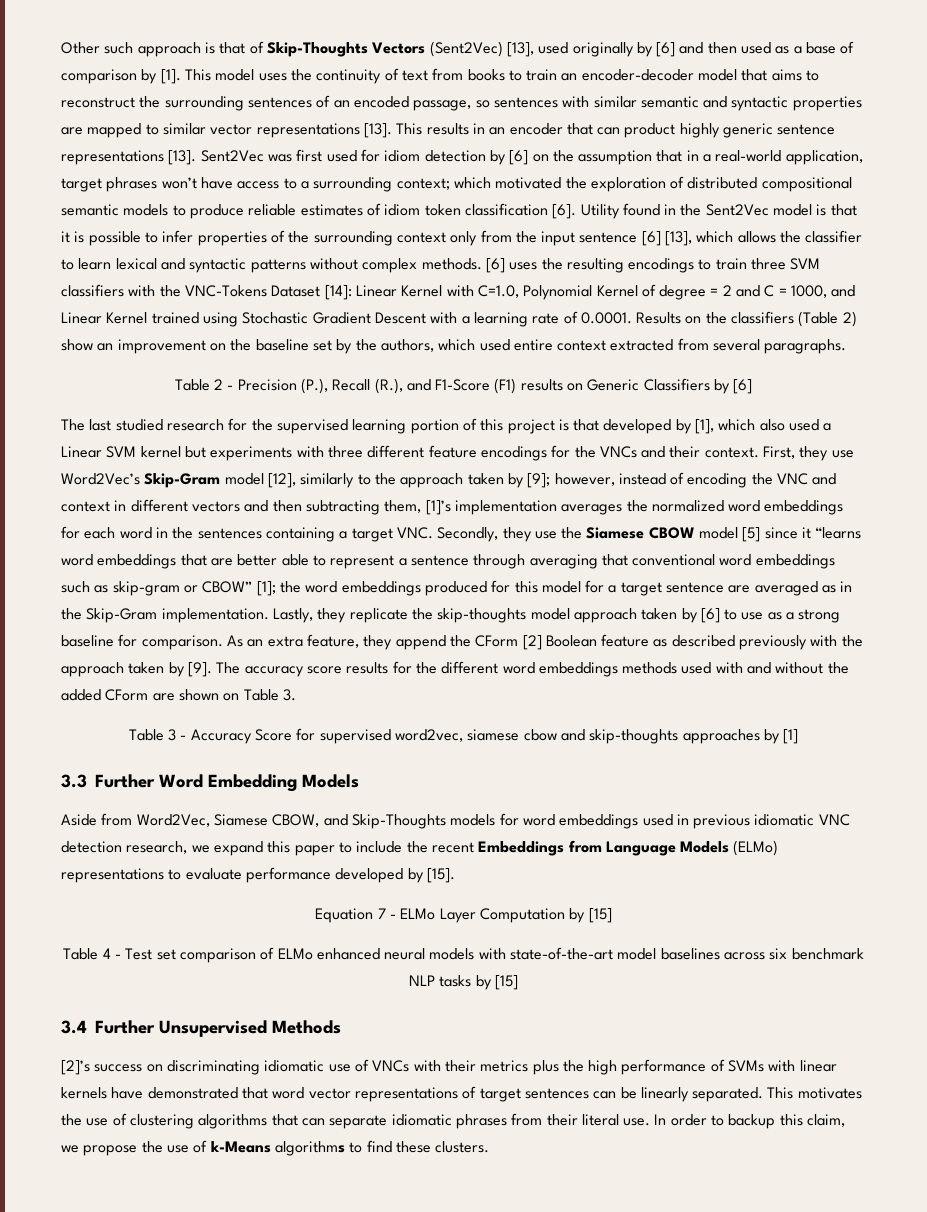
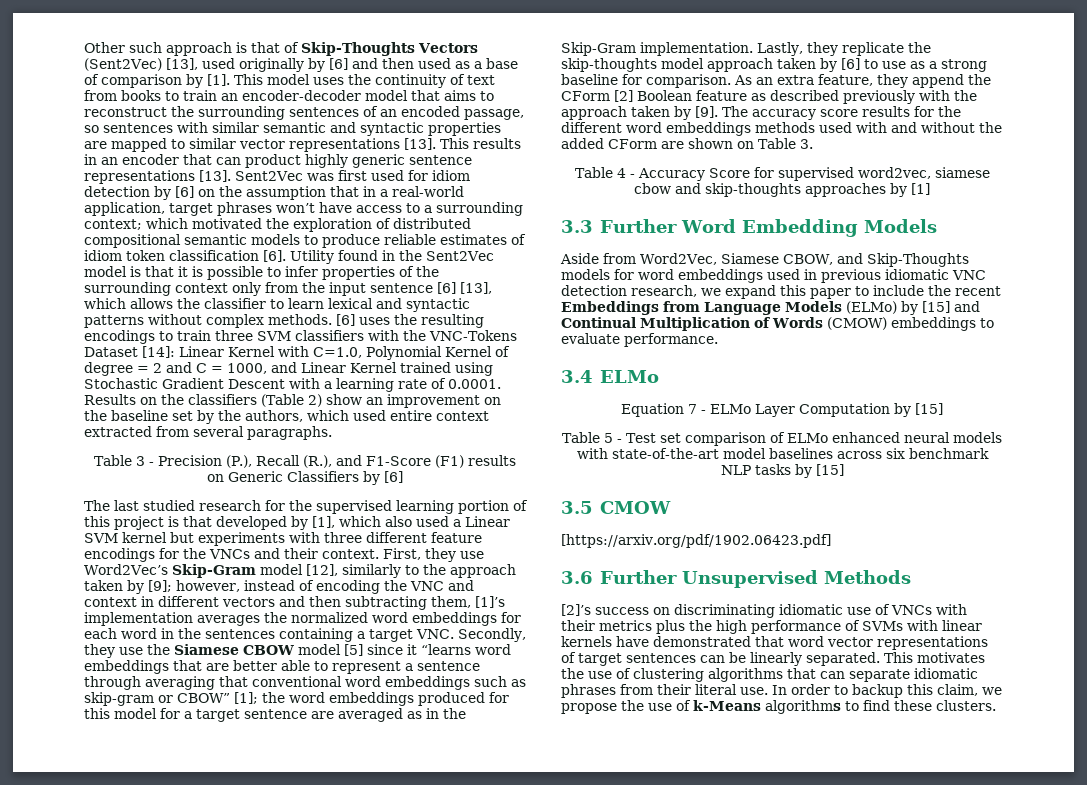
[213,379,223,390] 2 -> [135,456,145,466] 3
[168,729,177,741] 3 -> [616,168,626,178] 4
[61,867,455,883] representations to evaluate performance developed by [15]. -> [901,301,980,315] [561,317,994,331] [561,333,718,347] [561,370,659,383] by [15] and Continual Multiplication of Words (CMOW) embeddings to evaluate performance. // 3.4 ELMo
[102,948,111,959] 4 -> [604,433,613,443] 5
[61,1020,87,1034] 3.4 -> [561,501,671,514] [561,534,831,548] [561,571,593,584] 3.5 CMOW // [https://arxiv.org/pdf/1902.06423.pdf] // 3.6

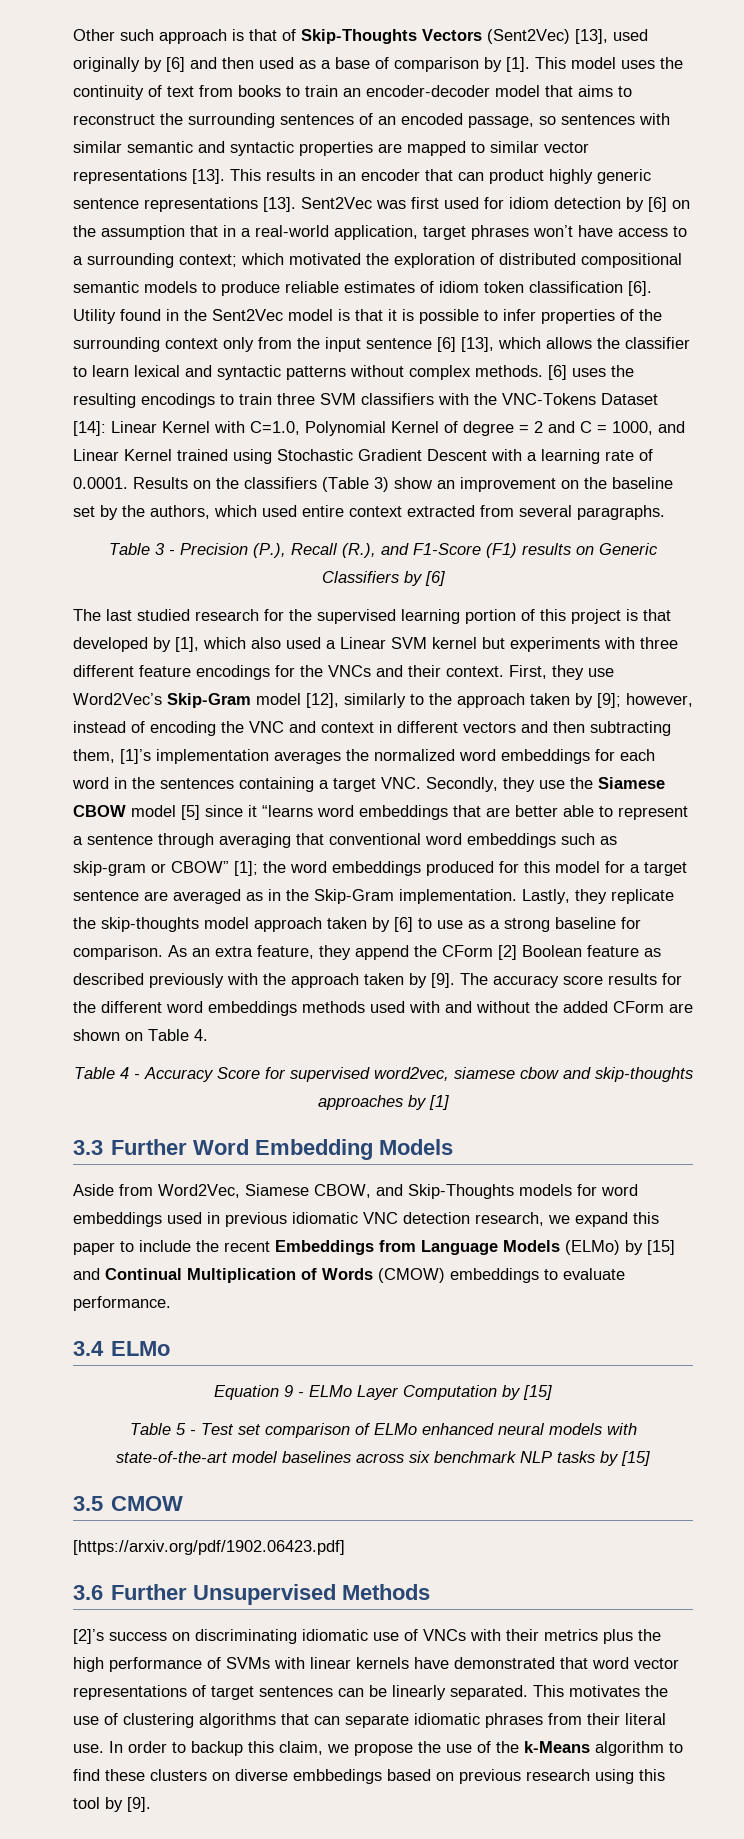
[307,394,322,407] 2) -> [374,477,389,492] 3)
[799,139,813,149] 3. -> [194,1029,208,1041] 4.
[688,404,697,414] 7 -> [284,1385,293,1397] 9
[693,700,996,714] k-Means algorithms to find these clusters. -> [496,1741,683,1756] [73,1769,665,1784] [73,1797,151,1812] the k-Means algorithm to find these clusters on diverse embbedings based on previous research using this tool by [9].

